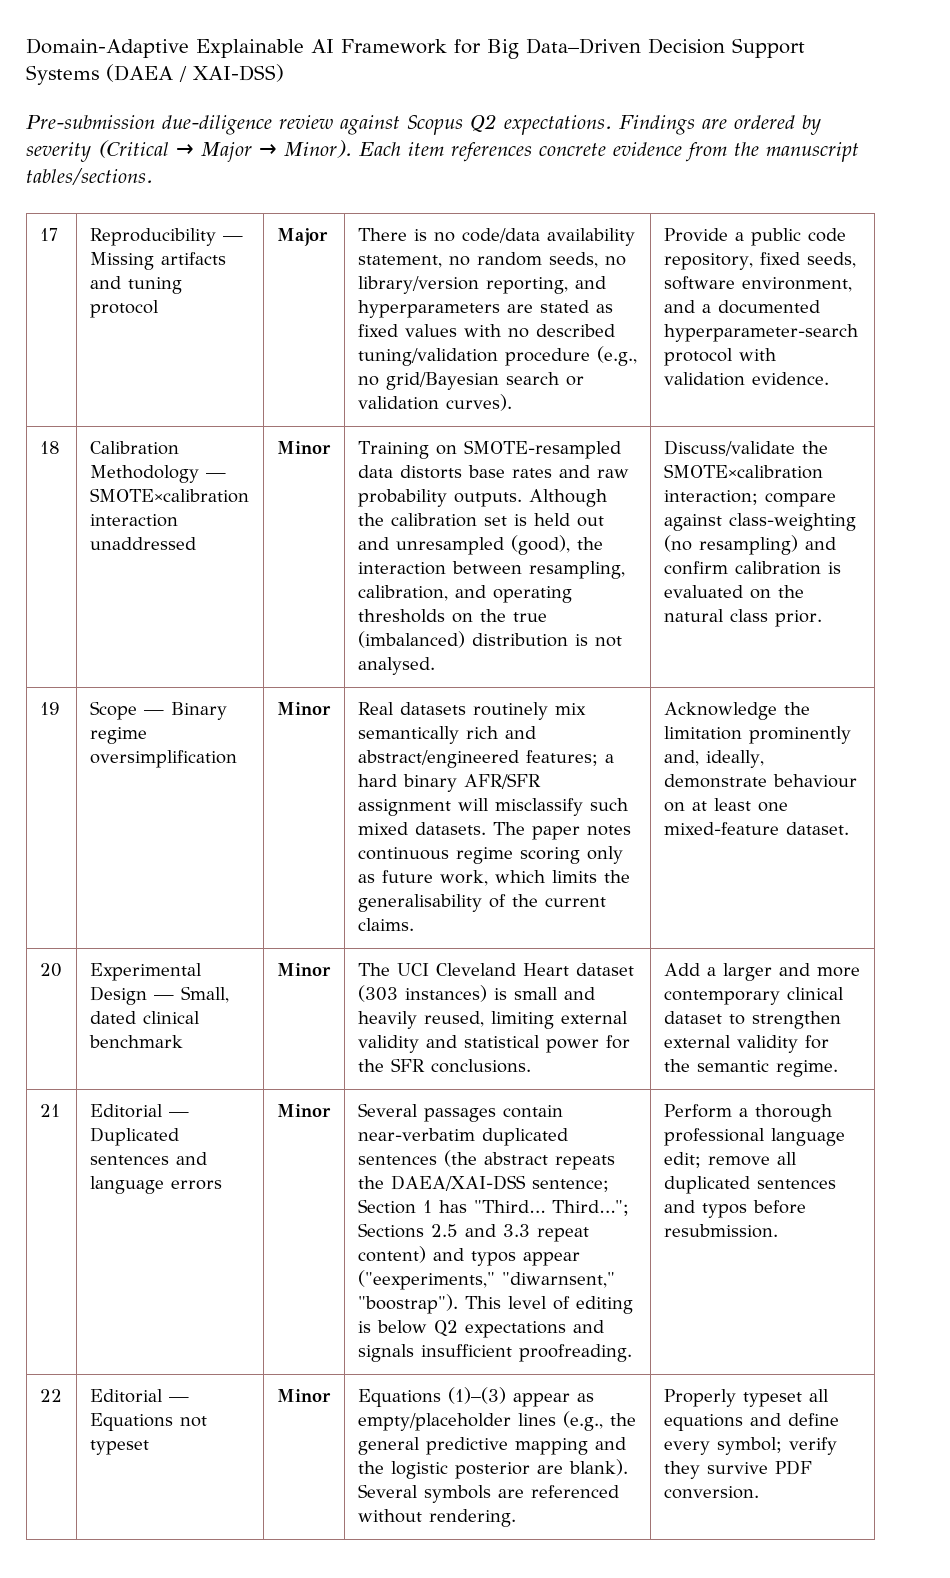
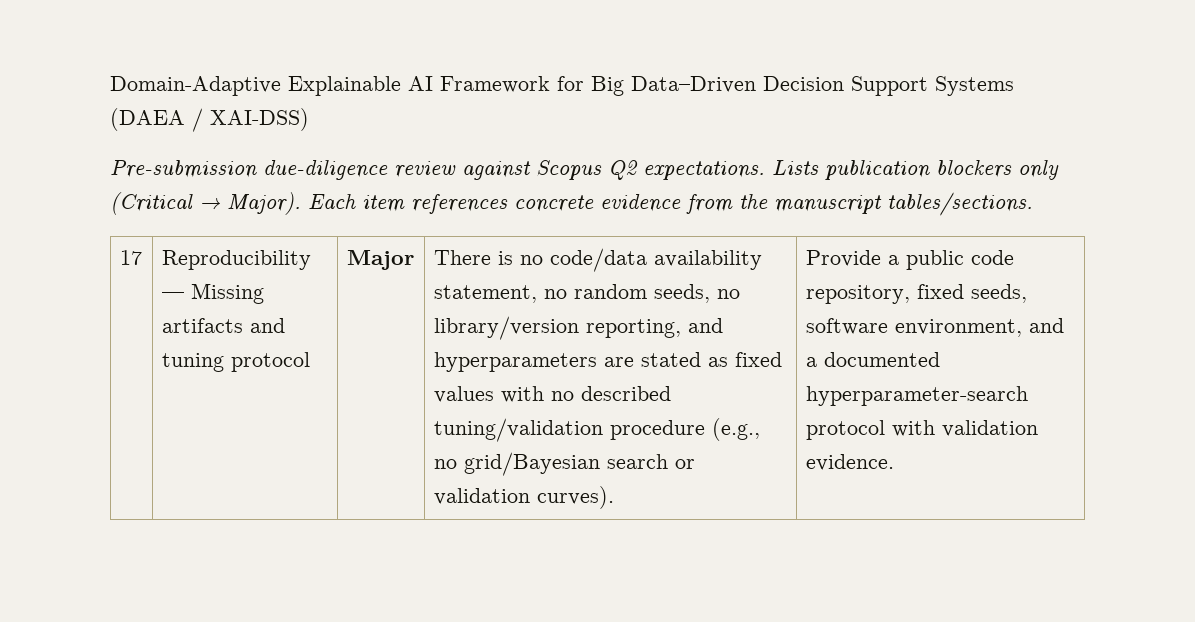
[619,115,821,135] [26,140,352,162] Findings are ordered by severity (Critical → Major → Minor). -> [772,160,1059,180] [110,192,301,215] Lists publication blockers only (Critical → Major).
[39,441,60,454] [89,441,179,455] [89,465,226,483] [89,488,249,503] [89,514,178,527] [89,537,196,550] [276,441,331,454] [357,440,621,459] [357,465,629,479] [357,489,607,507] [357,513,604,527] [357,535,603,555] [357,561,625,579] [357,585,572,603] [357,609,547,623] [357,631,622,648] [357,657,435,675] [663,440,828,456] [663,464,823,479] [663,490,836,507] [663,513,856,531] [663,535,836,555] [663,561,841,575] [663,585,804,599] [663,609,822,627] [39,702,60,715] [89,701,227,720] [89,727,147,744] [89,750,237,768] [276,702,331,715] [357,702,586,720] [357,726,536,744] [357,750,614,768] [357,773,541,792] [357,798,628,816] [357,822,631,840] [357,846,623,864] [357,870,630,886] [357,894,606,912] [357,918,414,931] [663,702,810,720] [663,726,851,744] [663,750,764,768] [663,774,857,788] [663,798,788,812] [663,822,849,835] [39,963,62,977] [89,963,202,981] [89,986,229,1005] [89,1011,200,1024] [88,1035,183,1048] [276,963,331,976] [357,963,634,976] [357,985,595,1002] [357,1011,628,1029] [357,1035,630,1053] [357,1058,531,1073] [663,963,860,981] [663,987,844,1005] [663,1011,841,1029] [663,1035,829,1053] [663,1059,838,1077] [39,1104,60,1117] [89,1104,189,1118] [89,1127,179,1146] [89,1152,207,1165] [89,1176,222,1194] [276,1104,331,1117] [357,1103,563,1122] [357,1128,568,1146] [357,1150,615,1170] [357,1175,609,1192] [357,1199,629,1216] [357,1223,589,1242] [357,1246,580,1266] [357,1270,615,1290] [357,1294,633,1314] [357,1320,604,1338] [357,1344,632,1362] [663,1104,832,1122] [663,1128,845,1146] [663,1152,797,1168] [663,1176,836,1194] [663,1200,806,1218] [663,1224,778,1238] [39,1389,62,1402] [89,1389,189,1403] [89,1413,207,1431] [89,1440,149,1455] [276,1389,331,1402] [357,1387,594,1407] [357,1411,636,1431] [357,1437,626,1455] [357,1459,628,1479] [357,1484,619,1503] [357,1509,516,1527] [663,1389,829,1407] [663,1413,839,1431] [663,1437,837,1455] [663,1460,812,1479] [663,1486,759,1499] // 18 | Calibration Methodology — SMOTE×calibration interaction unaddressed | Minor | Training on SMOTE-resampled data distorts base rates and raw probability outputs. Although the calibration set is held out and unresampled (good), the interaction between resampling, calibration, and operating thresholds on the true (imbalanced) distribution is not analysed. | Discuss/validate the SMOTE×calibration interaction; compare against class-weighting (no resampling) and confirm calibration is evaluated on the natural class prior. // 19 | Scope — Binary regime oversimplification | Minor | Real datasets routinely mix semantically rich and abstract/engineered features; a hard binary AFR/SFR assignment will misclassify such mixed datasets. The paper notes continuous regime scoring only as future work, which limits the generalisability of the current claims. | Acknowledge the limitation prominently and, ideally, demonstrate behaviour on at least one mixed-feature dataset. // 20 | Experimental Design — Small, dated clinical benchmark | Minor | The UCI Cleveland Heart dataset (303 instances) is small and heavily reused, limiting external validity and statistical power for the SFR conclusions. | Add a larger and more contemporary clinical dataset to strengthen external validity for the semantic regime. // 21 | Editorial — Duplicated sentences and language errors | Minor | Several passages contain near-verbatim duplicated sentences (the abstract repeats the DAEA/XAI-DSS sentence; Section 1 has "Third… Third…"; Sections 2.5 and 3.3 repeat content) and typos appear ("eexperiments," "diwarnsent," "boostrap"). This level of editing is below Q2 expectations and signals insufficient proofreading. | Perform a thorough professional language edit; remove all duplicated sentences and typos before resubmission. // 22 | Editorial — Equations not typeset | Minor | Equations (1)–(3) appear as empty/placeholder lines (e.g., the general predictive mapping and the logistic posterior are blank). Several symbols are referenced without rendering. | Properly typeset all equations and define every symbol; verify they survive PDF conversion. -> (894, 462) none

